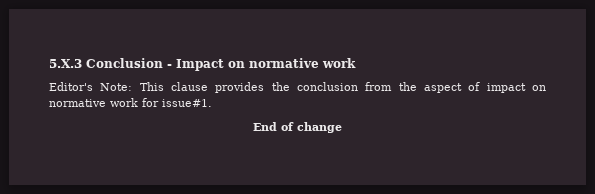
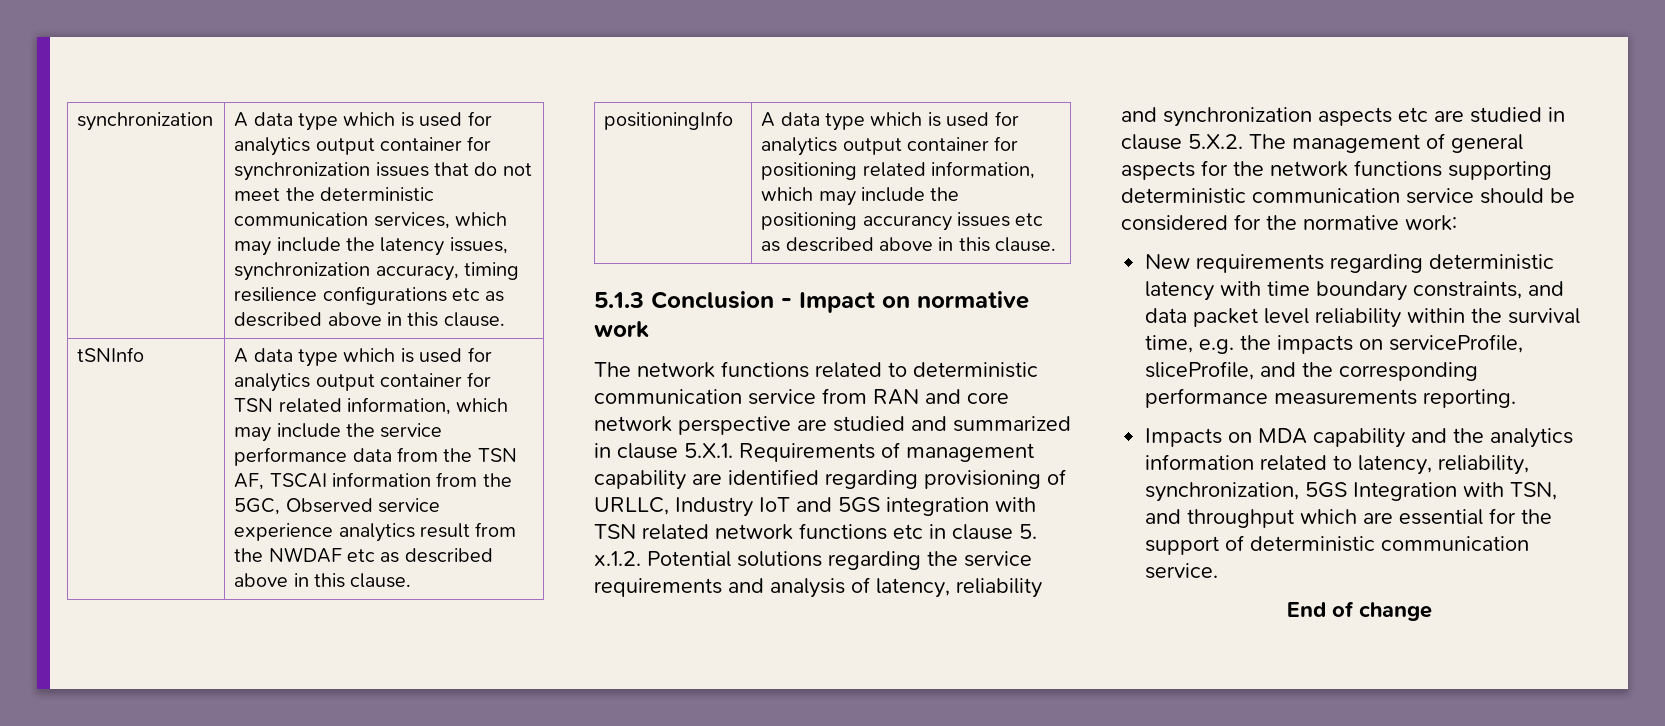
[49,59,82,68] 5.X.3 -> [77,112,214,131] [234,111,492,131] [234,136,492,156] [234,162,532,181] [234,187,435,202] [234,212,508,229] [234,237,508,256] [234,262,520,281] [234,286,505,305] [234,312,505,327] [77,347,145,362] [234,347,492,367] [234,372,492,392] [234,397,509,415] [234,423,443,442] [234,447,517,466] [234,472,512,490] [234,498,441,515] [234,522,517,542] [234,547,493,563] [234,573,412,588] [604,111,734,130] [761,111,1019,131] [761,136,1019,156] [761,161,1036,180] [761,187,960,206] [761,212,1044,231] [761,237,1057,252] [594,292,644,308] synchronization | A data type which is used for analytics output container for synchronization issues that do not meet the deterministic communication services, which may include the latency issues, synchronization accuracy, timing resilience configurations etc as described above in this clause. // tSNInfo | A data type which is used for analytics output container for TSN related information, which may include the service performance data from the TSN AF, TSCAI information from the 5GC, Observed service experience analytics result from the NWDAF etc as described above in this clause. // positioningInfo | A data type which is used for analytics output container for positioning related information, which may include the positioning accurancy issues etc as described above in this clause. // 5.1.3
[49,82,546,93] [49,98,212,107] Editor's Note: This clause provides the conclusion from the aspect of impact on normative work for issue#1. -> [594,361,1038,378] [594,388,1009,405] [594,416,1071,435] [594,442,1034,462] [594,469,1066,490] [594,497,1036,517] [594,523,1037,540] [594,551,1032,570] [594,577,1042,598] [1121,107,1565,127] [1121,133,1523,153] [1121,160,1552,180] [1121,188,1575,204] [1121,214,1457,231] [1145,254,1555,273] [1145,281,1565,301] [1145,308,1581,328] [1145,334,1524,354] [1145,361,1479,381] [1145,388,1517,408] [1145,428,1574,448] [1145,454,1530,475] [1145,482,1558,502] [1145,508,1553,528] [1145,535,1530,555] [1145,563,1219,579] The network functions related to deterministic communication service from RAN and core network perspective are studied and summarized in clause 5.X.1. Requirements of management capability are identified regarding provisioning of URLLC, Industry IoT and 5GS integration with TSN related network functions etc in clause 5. x.1.2. Potential solutions regarding the service requirements and analysis of latency, reliability and synchronization aspects etc are studied in clause 5.X.2. The management of general aspects for the network functions supporting deterministic communication service should be considered for the normative work: // New requirements regarding deterministic latency with time boundary constraints, and data packet level reliability within the survival time, e.g. the impacts on serviceProfile, sliceProfile, and the corresponding performance measurements reporting. // Impacts on MDA capability and the analytics information related to latency, reliability, synchronization, 5GS Integration with TSN, and throughput which are essential for the support of deterministic communication service.

